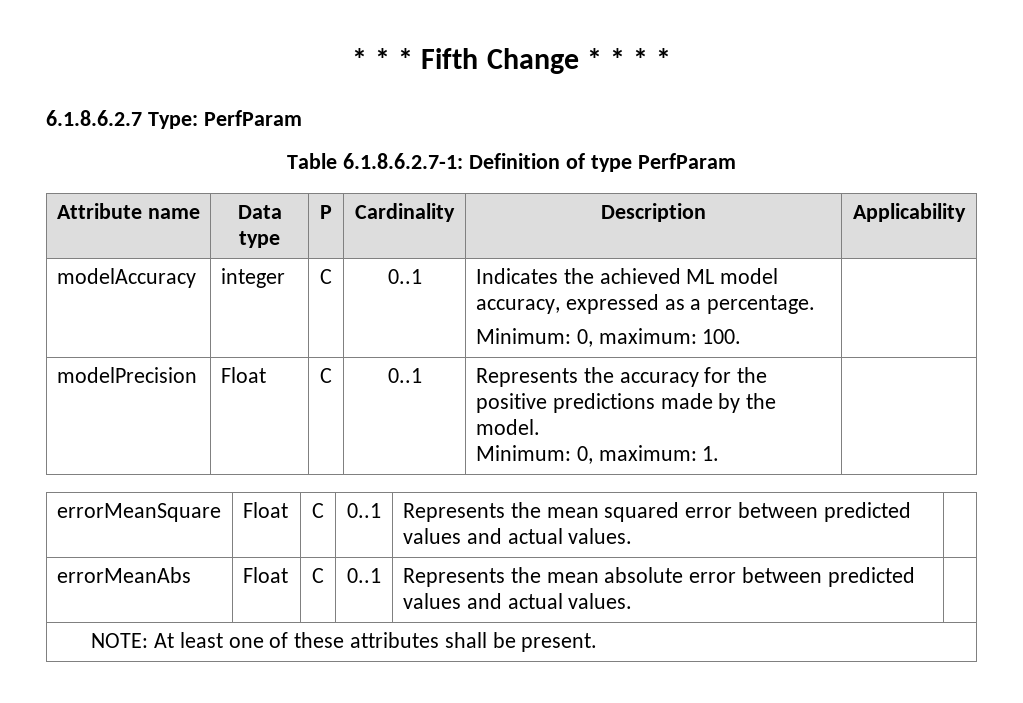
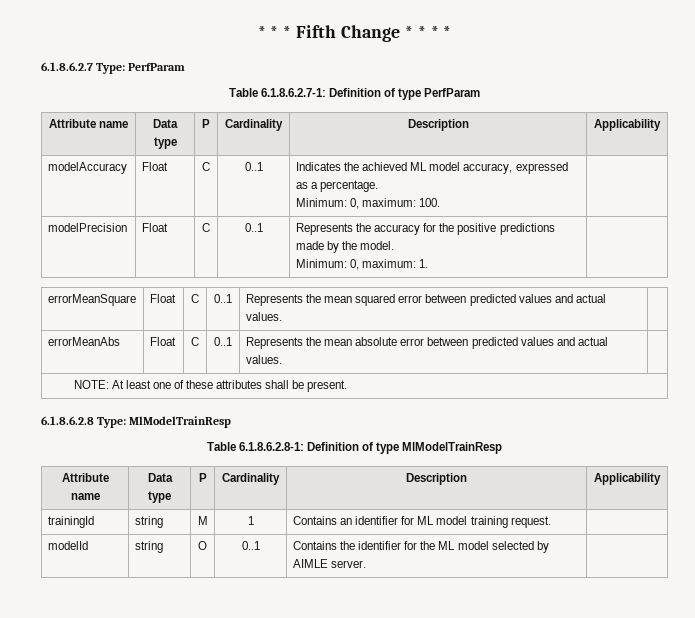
[220,268,285,288] integer -> [141,162,168,171] Float
(598, 642) none -> [41,416,232,428] [206,442,503,454] [61,473,109,482] [70,493,100,500] [147,473,173,482] [148,491,171,503] [198,473,207,482] [222,473,280,485] [406,473,467,485] [594,473,661,485] [47,516,94,528] [134,516,163,528] [197,516,208,525] [247,516,254,525] [292,516,551,528] [47,541,88,550] [134,541,163,553] [198,541,207,550] [241,541,260,550] [292,541,549,553] [292,559,367,568] // 6.1.8.6.2.8 Type: MlModelTrainResp // Table 6.1.8.6.2.8-1: Definition of type MlModelTrainResp // Attribute name | Data type | P | Cardinality | Description | Applicability // trainingId | string | M | 1 | Contains an identifier for ML model training request. | // modelId | string | O | 0..1 | Contains the identifier for the ML model selected by AIMLE server. |

